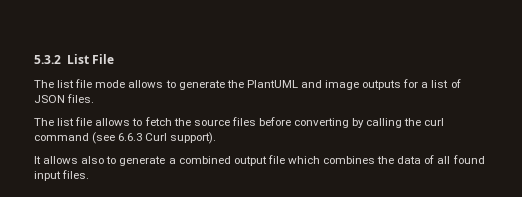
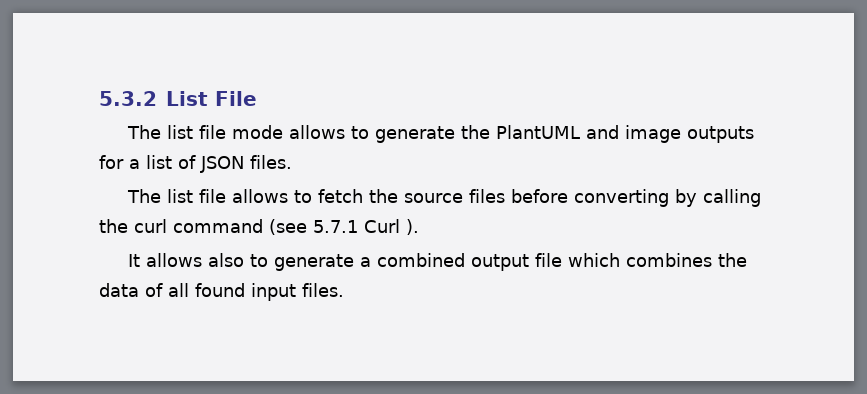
[118,132,217,144] 6.6.3 Curl support). -> [313,219,419,235] 5.7.1 Curl ).

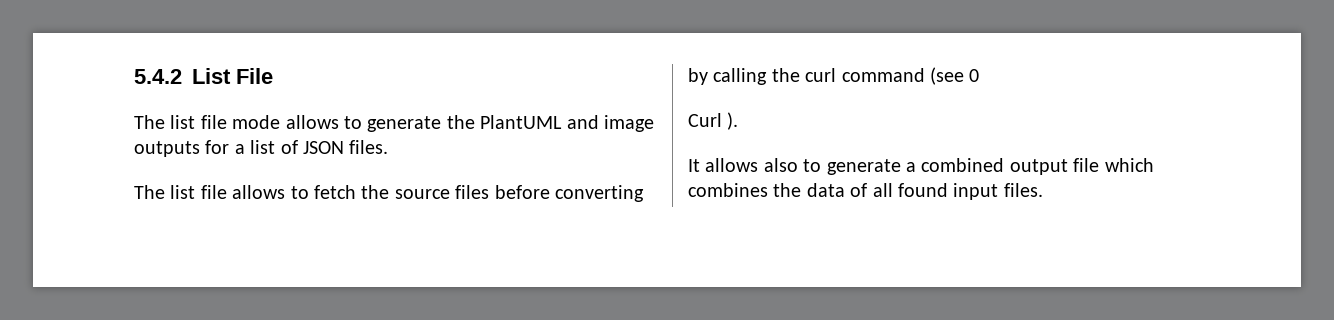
[99,91,157,106] 5.3.2 -> [134,69,182,84] 5.4.2
[313,220,358,233] 5.7.1 -> [969,69,980,82] 0 //

